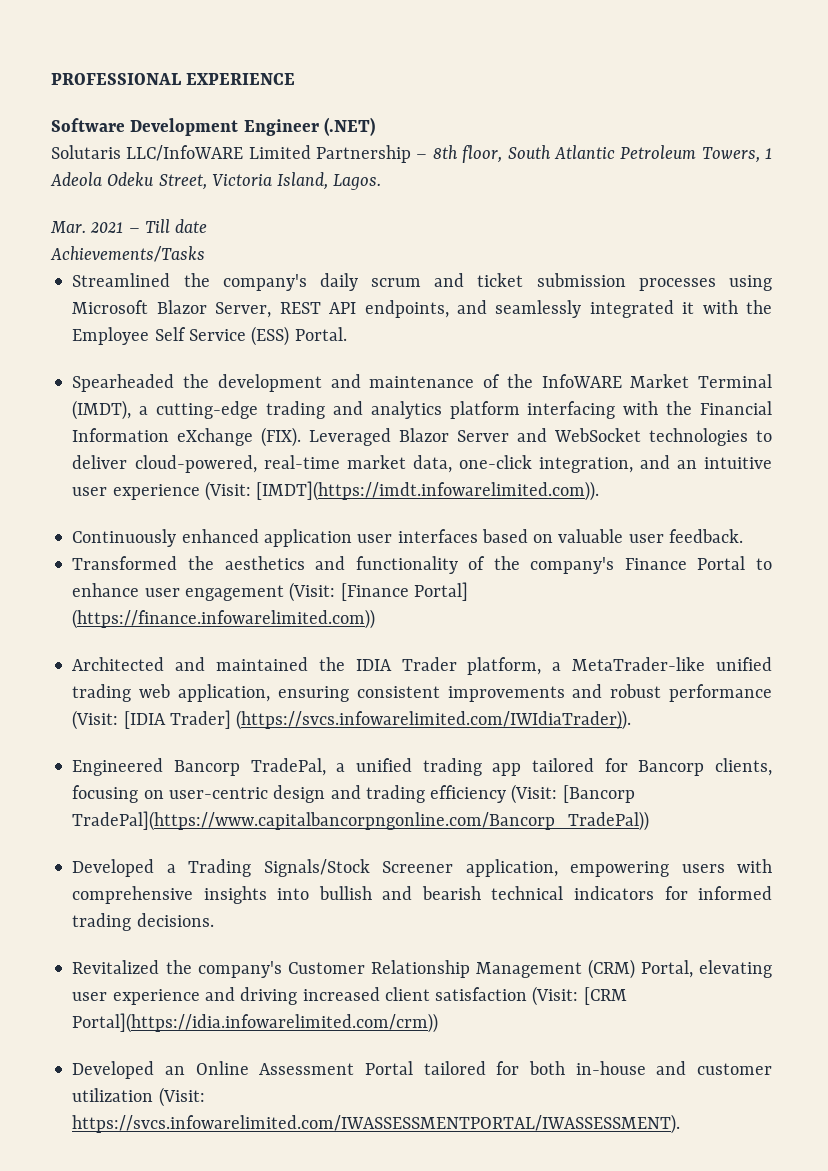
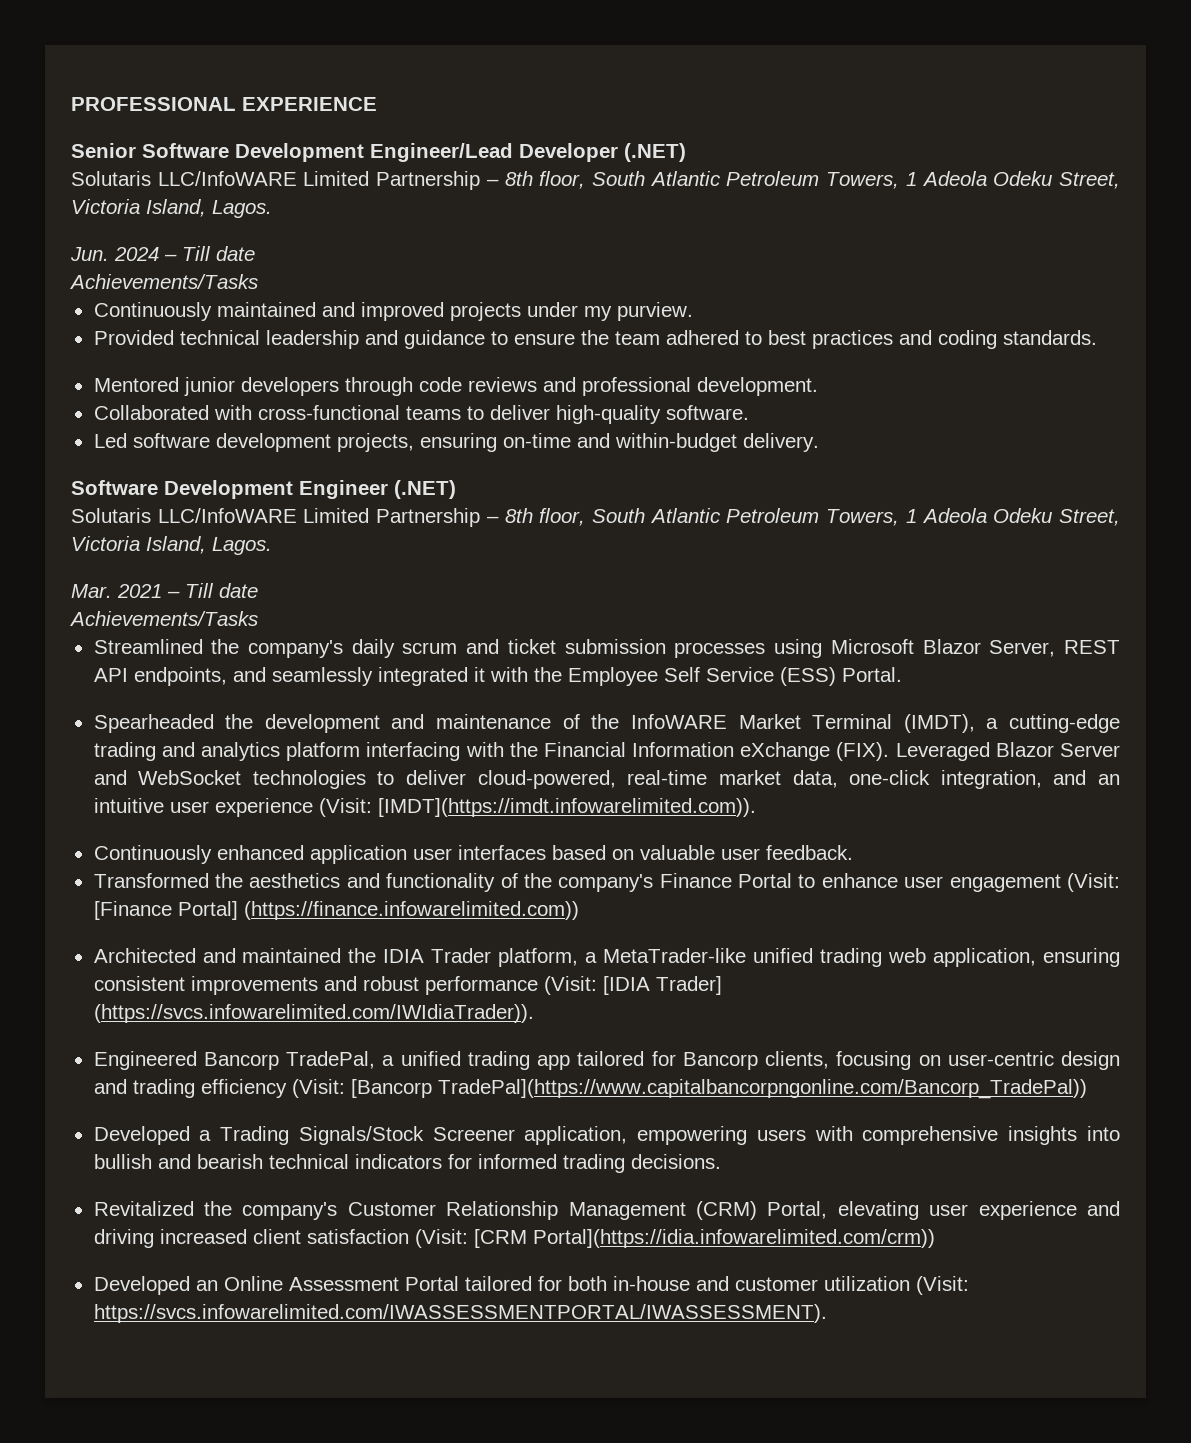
(296, 79) none -> [71,143,686,162] [71,171,1120,190] [71,199,272,218] [70,246,255,261] [69,274,258,289] [93,302,693,321] [93,330,1097,349] [93,377,818,396] [93,405,749,424] [93,433,819,452] // Senior Software Development Engineer/Lead Developer (.NET) // Solutaris LLC/InfoWARE Limited Partnership – 8th floor, South Atlantic Petroleum Towers, 1 Adeola Odeku Street, Victoria Island, Lagos. // Jun. 2024 – Till date // Achievements/Tasks // Continuously maintained and improved projects under my purview. // Provided technical leadership and guidance to ensure the team adhered to best practices and coding standards. // Mentored junior developers through code reviews and professional development. // Collaborated with cross-functional teams to deliver high-quality software. // Led software development projects, ensuring on-time and within-budget delivery.

